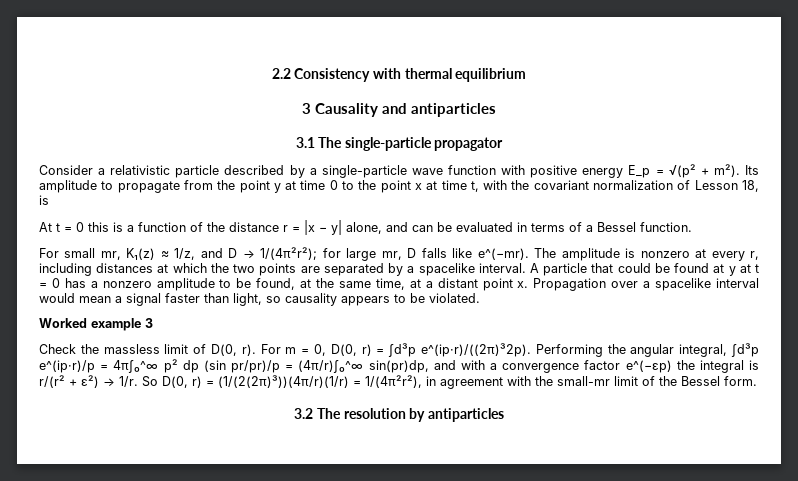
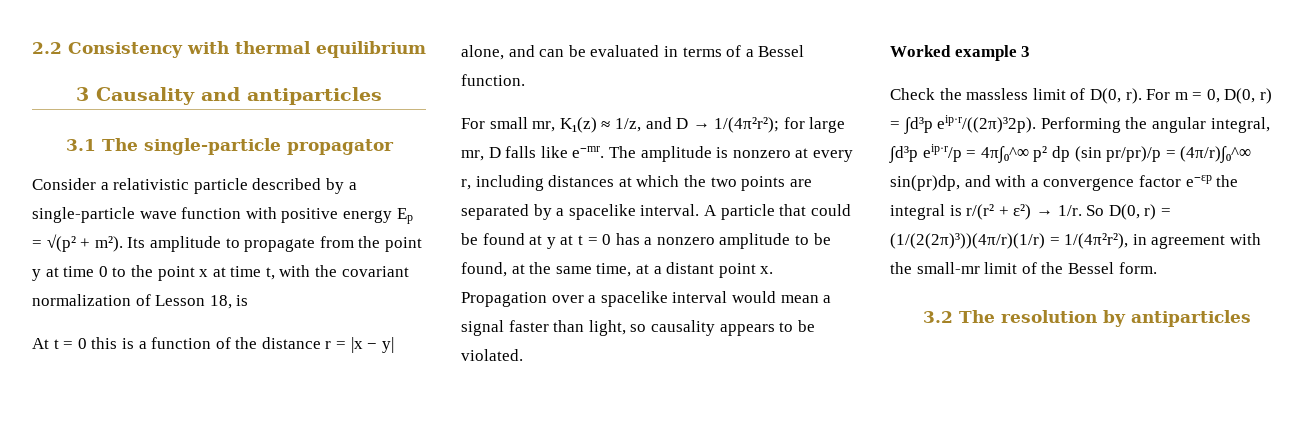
[628,165,651,178] E_p -> [396,208,413,224] Ep
[477,248,529,260] e^(−mr). -> [572,146,605,158] e−mr.
[421,343,532,357] e^(ip·r)/((2π)³2p). -> [937,115,1037,133] eip·r/((2π)³2p).
[39,360,95,373] e^(ip·r)/p -> [922,144,962,162] eip·r/p
[625,360,672,373] e^(−εp) -> [1185,175,1212,187] e−εp

